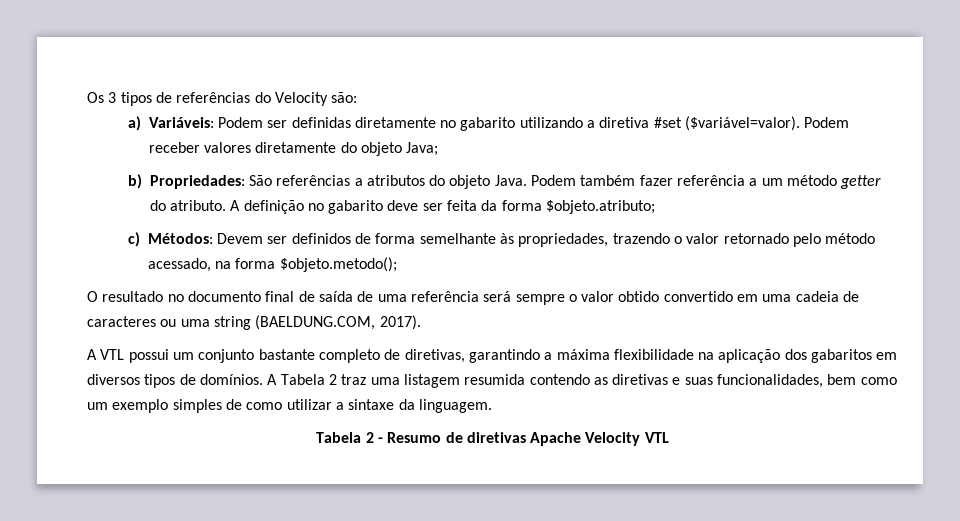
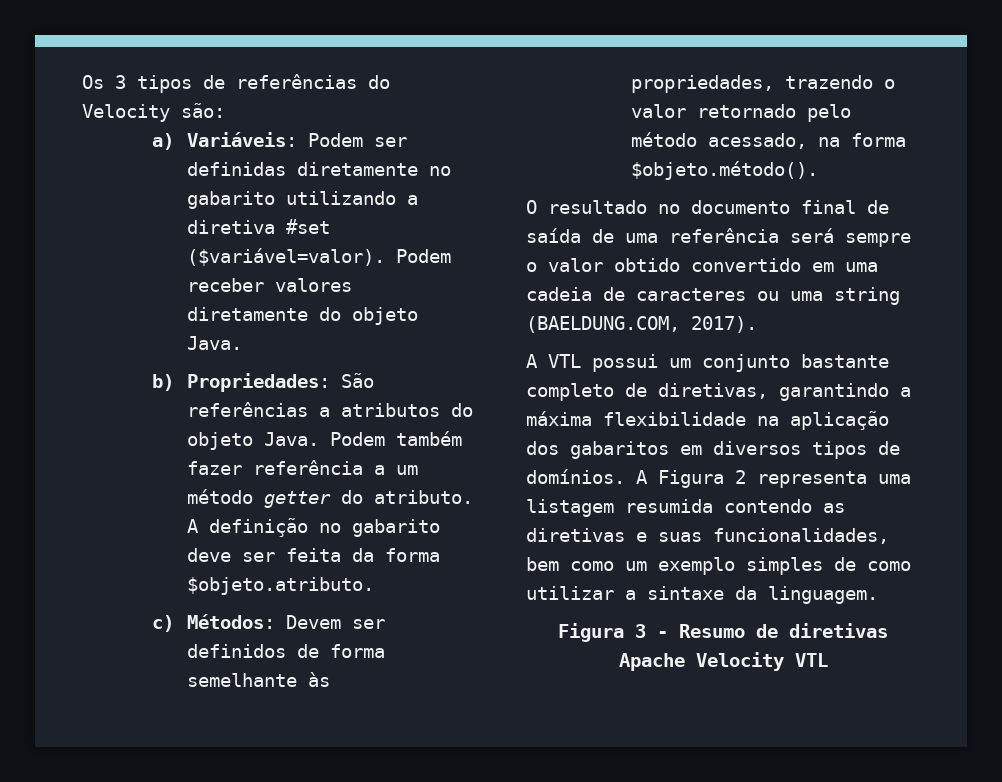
[406,142,439,156] Java; -> [186,336,242,350] Java.
[546,200,656,214] $objeto.atributo; -> [186,577,374,595] $objeto.atributo.
[279,257,397,272] $objeto.metodo(); -> [630,161,818,180] $objeto.método().
[280,374,367,385] Tabela 2 traz -> [658,470,867,488] Figura 2 representa
[316,432,374,443] Tabela 2 -> [558,623,646,642] Figura 3

